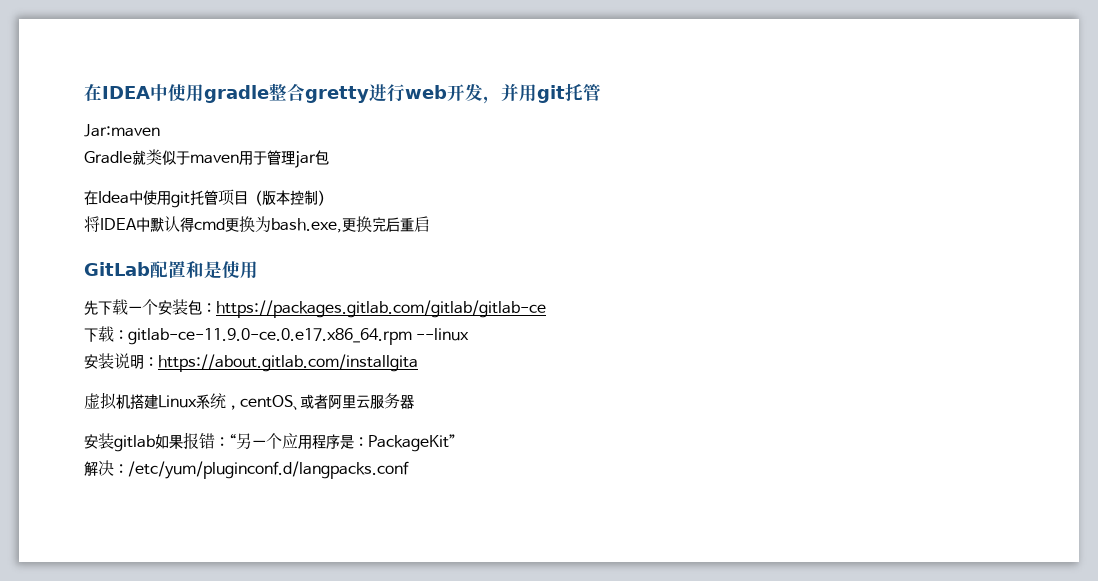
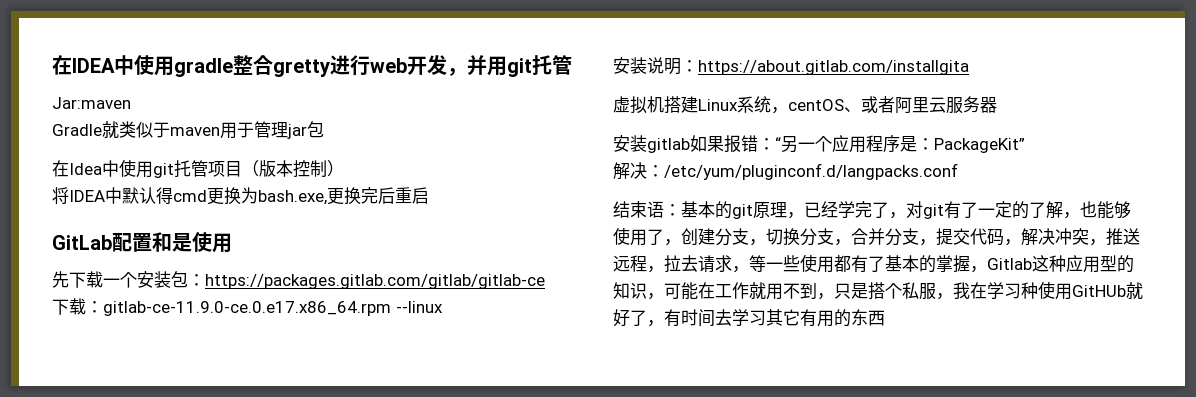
(409, 470) none -> [613,201,1131,219] [613,227,1140,246] [613,254,1134,273] [613,281,1143,300] [613,309,885,327] // 结束语：基本的git原理，已经学完了，对git有了一定的了解，也能够使用了，创建分支，切换分支，合并分支，提交代码，解决冲突，推送远程，拉去请求，等一些使用都有了基本的掌握，Gitlab这种应用型的知识，可能在工作就用不到，只是搭个私服，我在学习种使用GitHUb就好了，有时间去学习其它有用的东西

